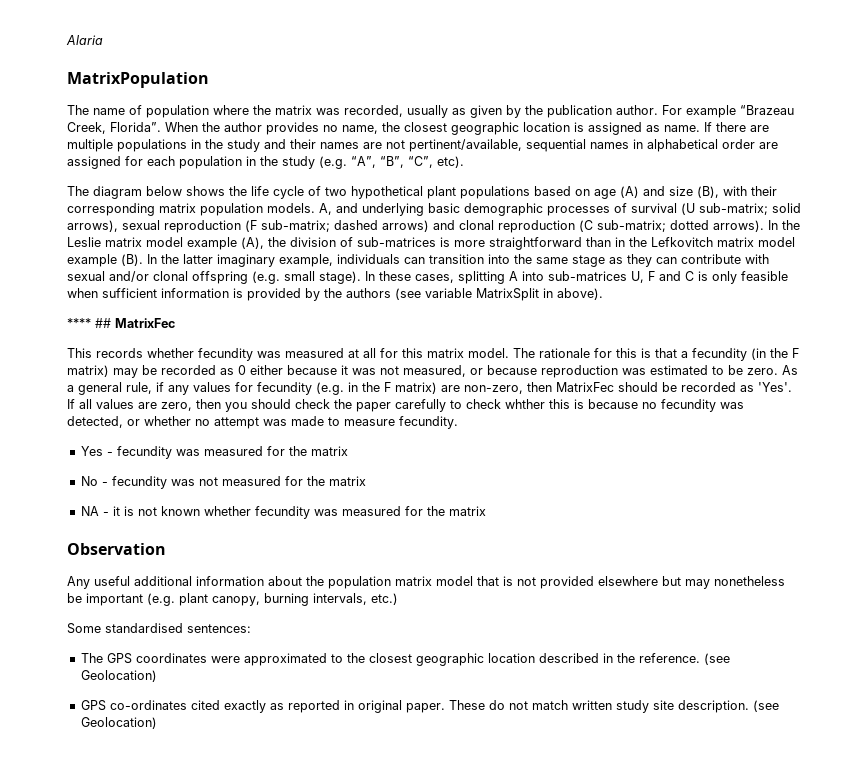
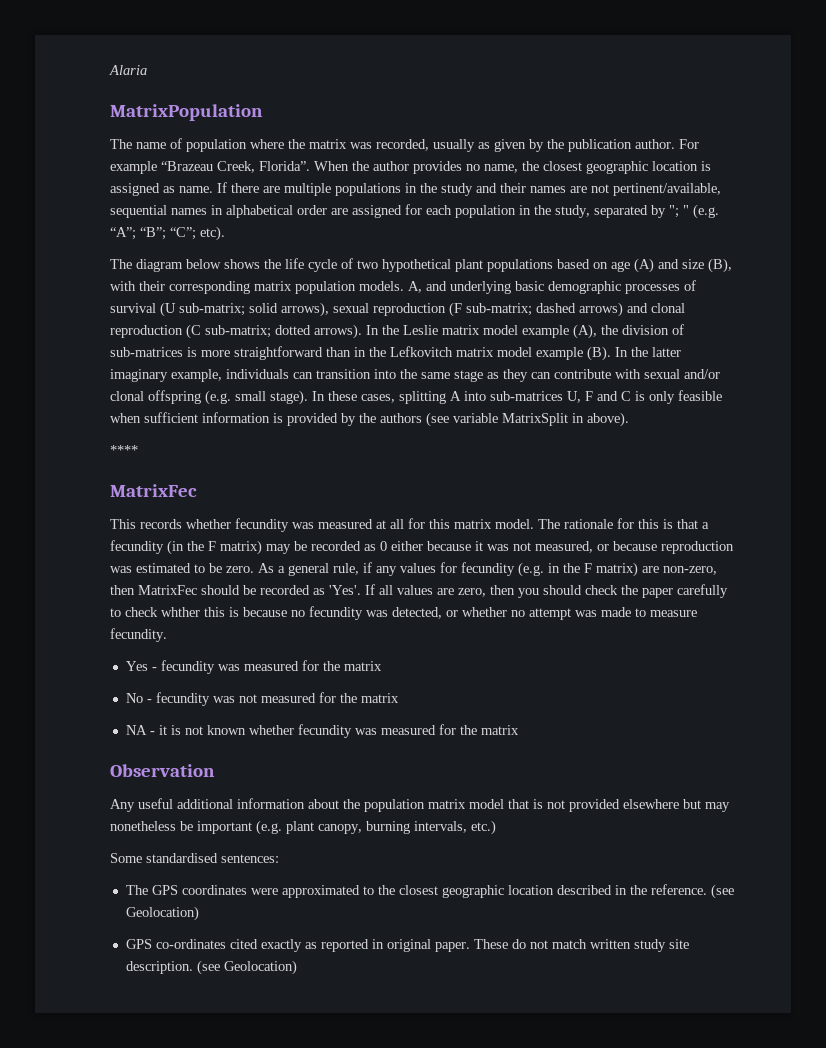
[282,156,433,169] study (e.g. “A”, “B”, “C”, -> [555,204,719,219] [110,227,196,240] study, separated by "; " (e.g. “A”; “B”; “C”;
[95,318,111,328] ## -> (138, 450) //

